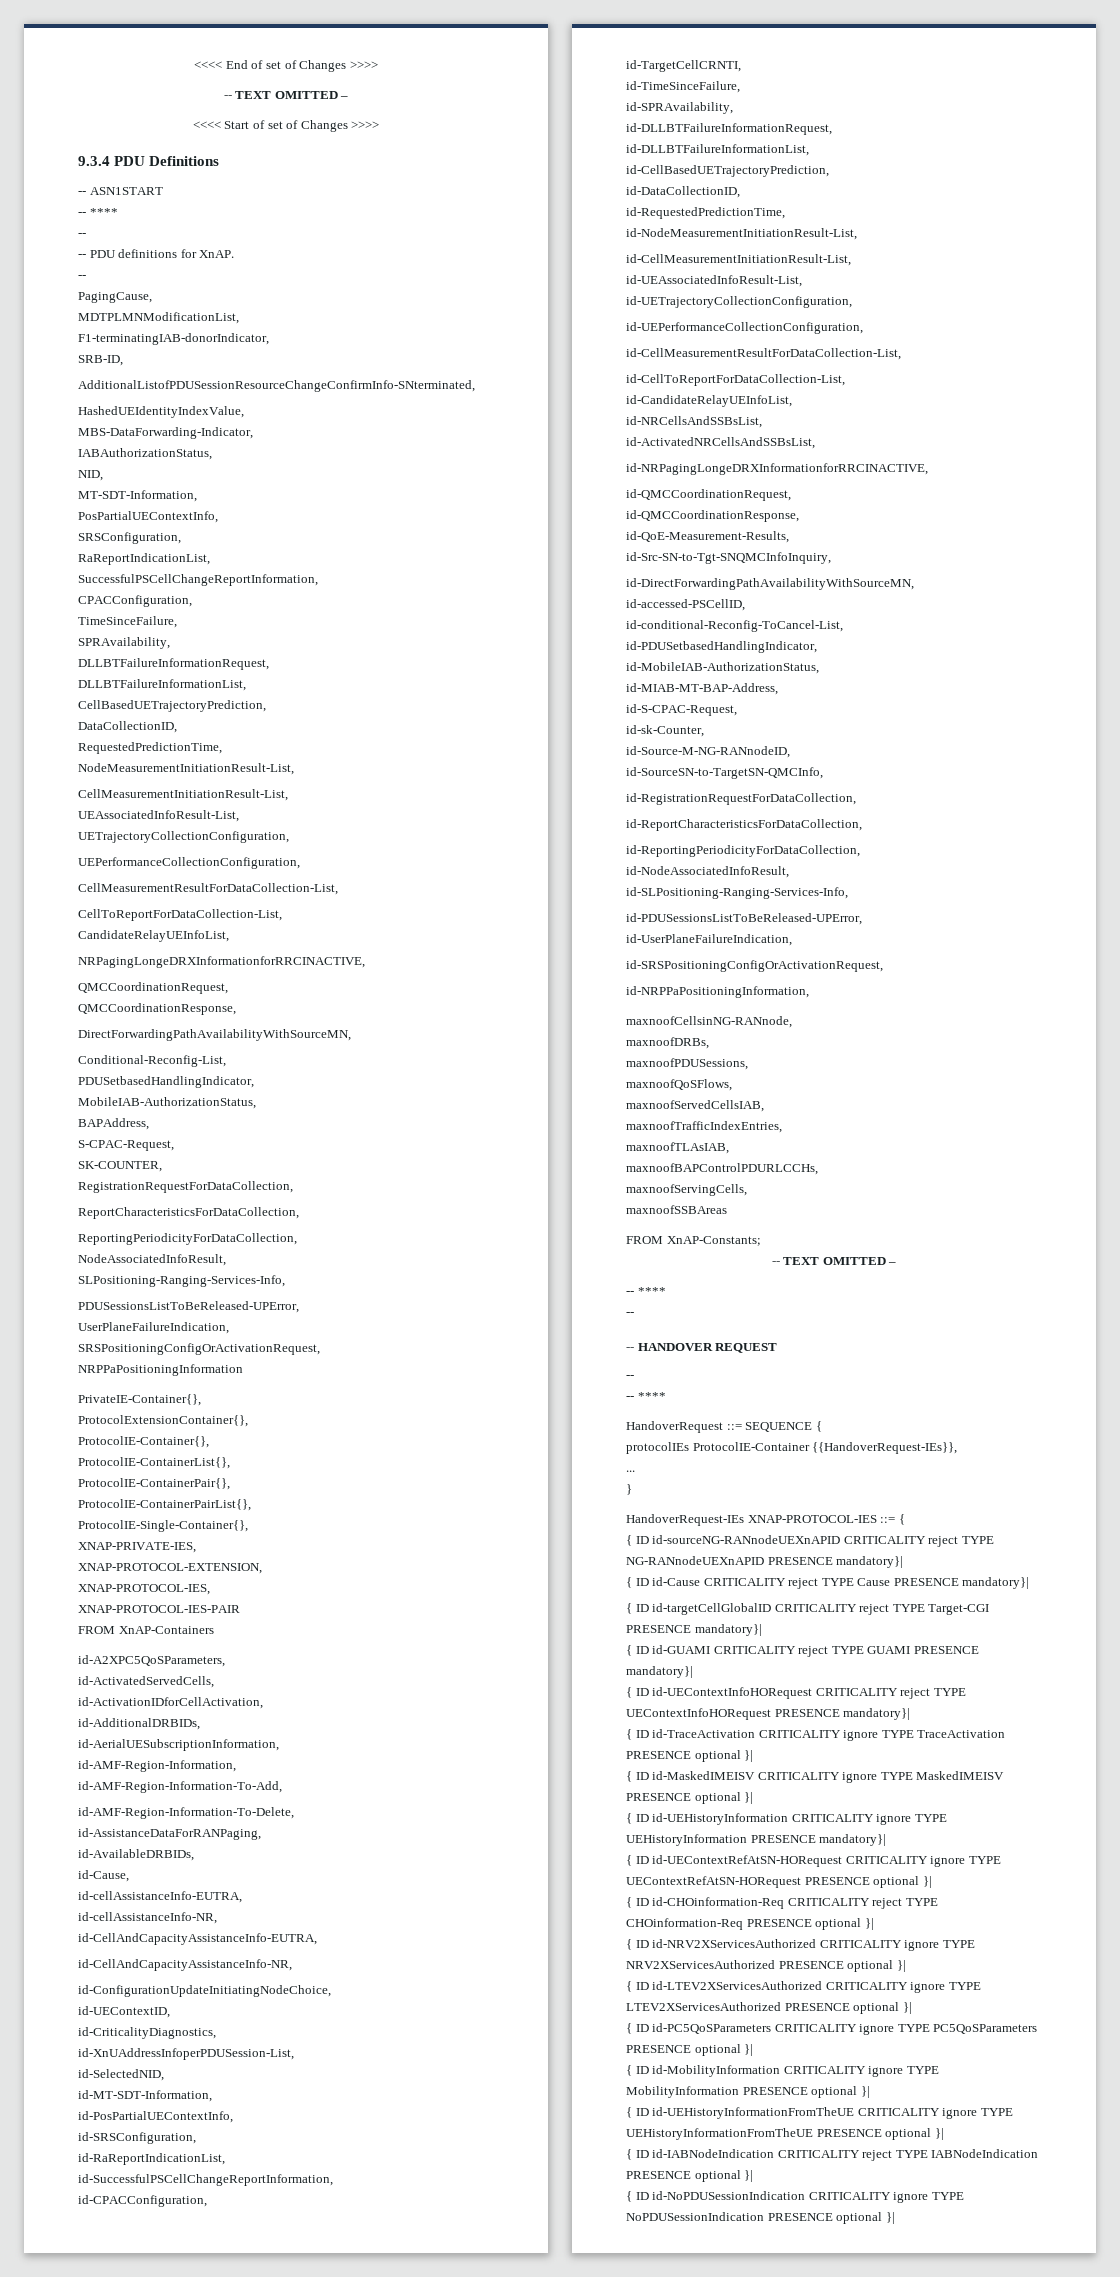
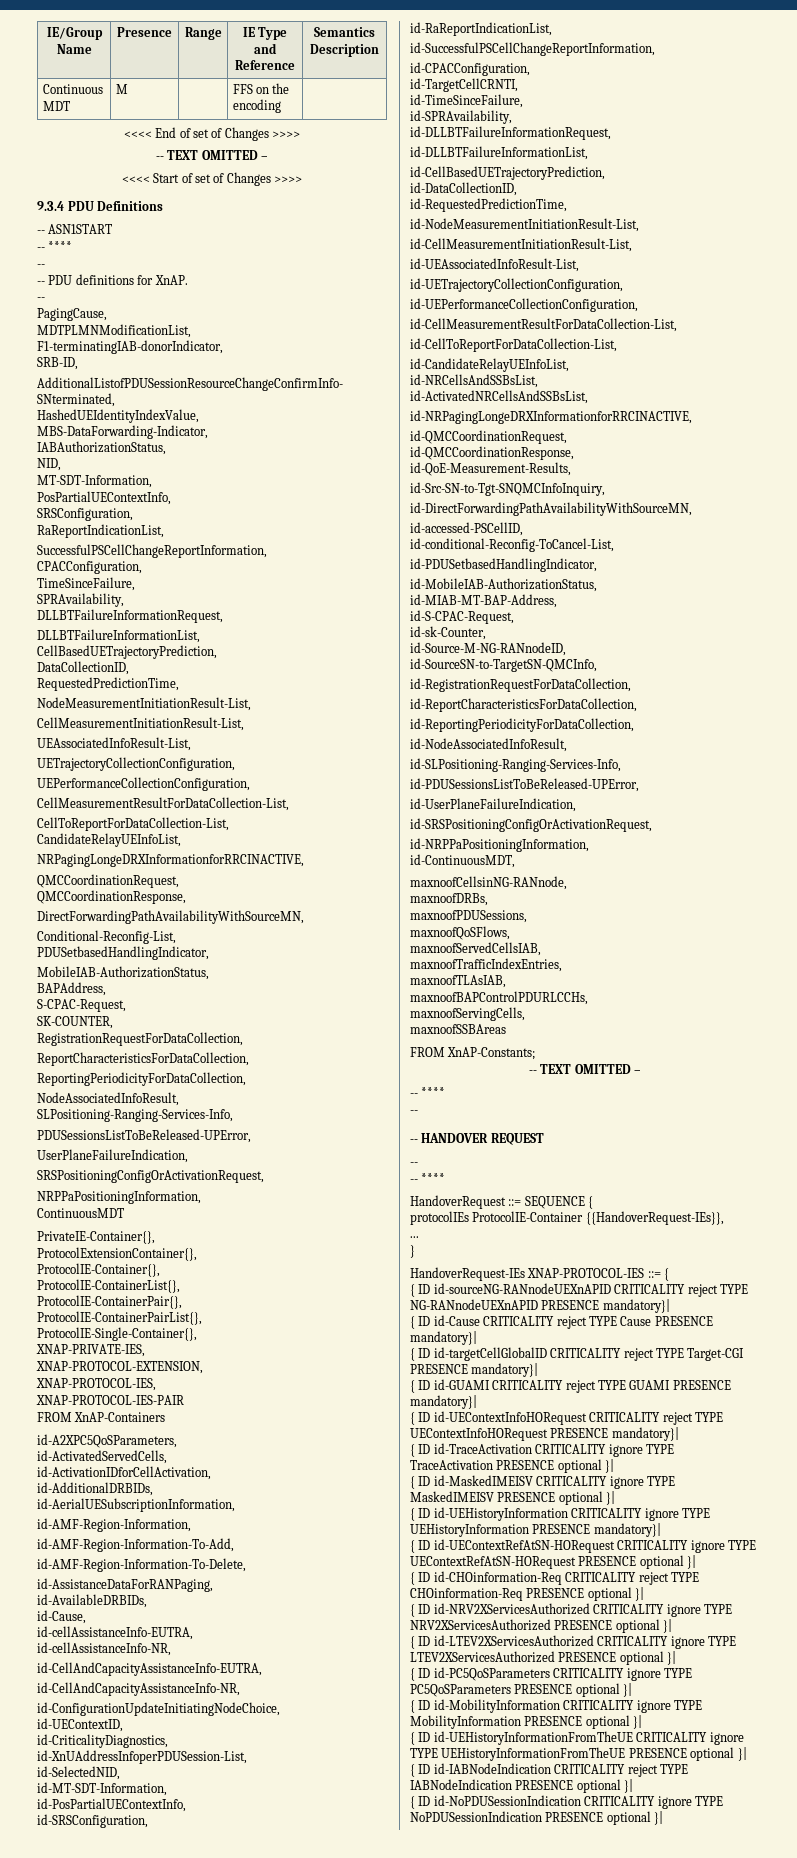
(194, 65) none -> [46,27,103,40] [56,44,92,54] [117,27,172,37] [184,27,222,40] [242,27,288,40] [254,43,277,54] [235,60,295,70] [314,27,375,37] [310,44,379,57] [42,84,103,94] [42,101,70,111] [115,84,128,94] [232,83,290,94] [232,99,281,113] IE/Group Name | Presence | Range | IE Type and Reference | Semantics Description // Continuous MDT | M | | FFS on the encoding | //
[78,1364,243,1376] NRPPaPositioningInformation -> [37,1191,201,1204] [37,1208,124,1218] NRPPaPositioningInformation, // ContinuousMDT
(809, 992) none -> [410,854,515,868] // id-ContinuousMDT,

